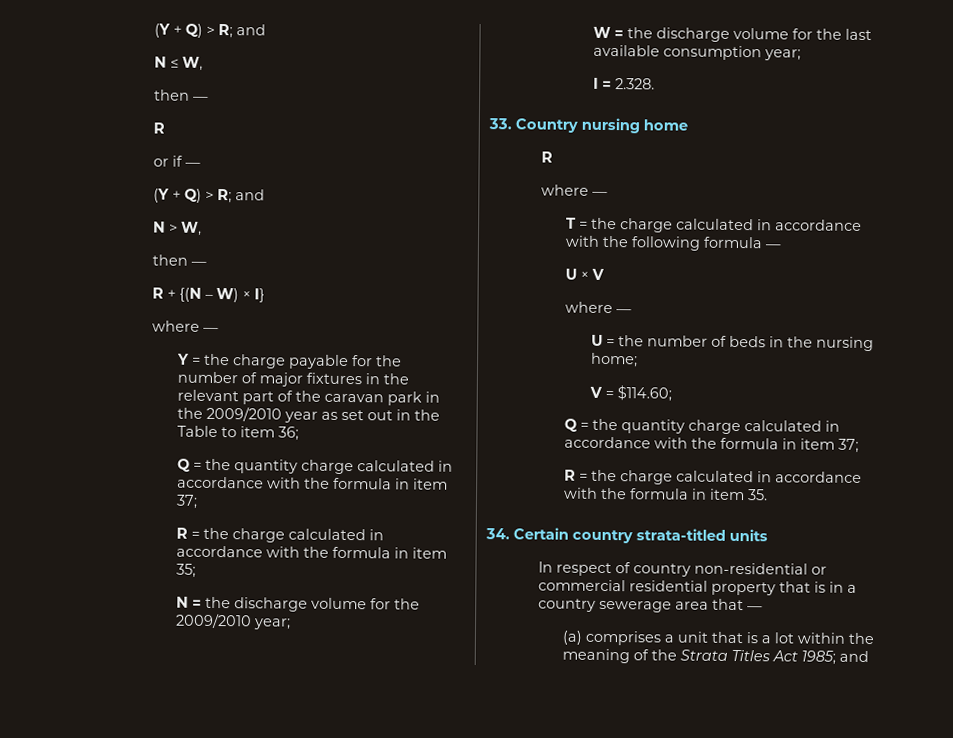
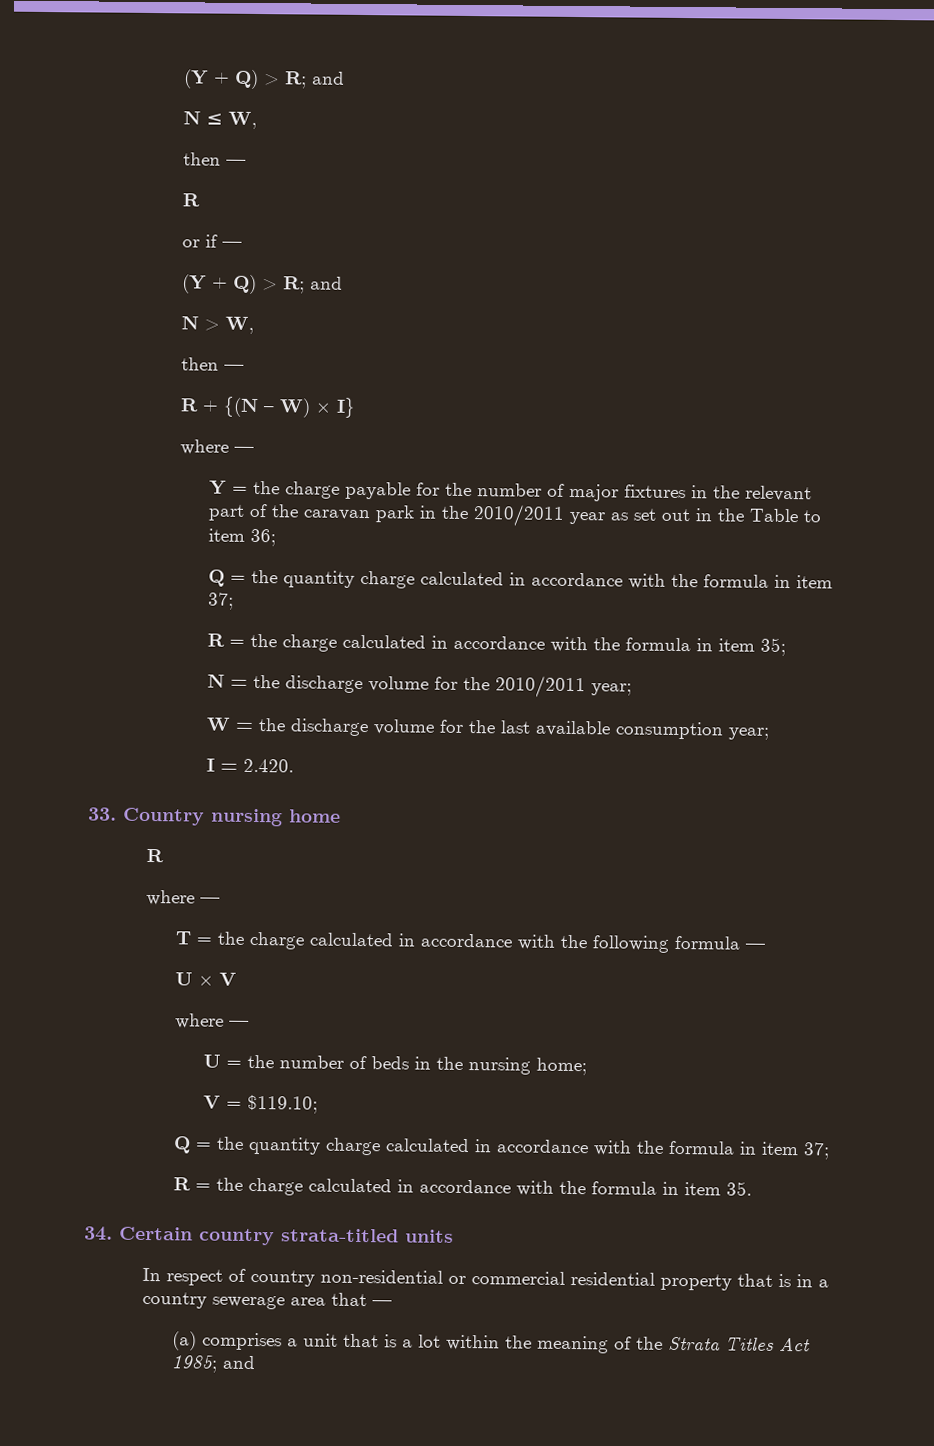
[206,406,283,422] 2009/2010 -> [473,504,566,527] 2010/2011
[176,613,253,629] 2009/2010 -> [495,675,587,699] 2010/2011
[615,78,656,90] 2.328. -> [243,758,295,773] 2.420.
[617,385,673,402] $114.60; -> [247,1094,319,1114] $119.10;

